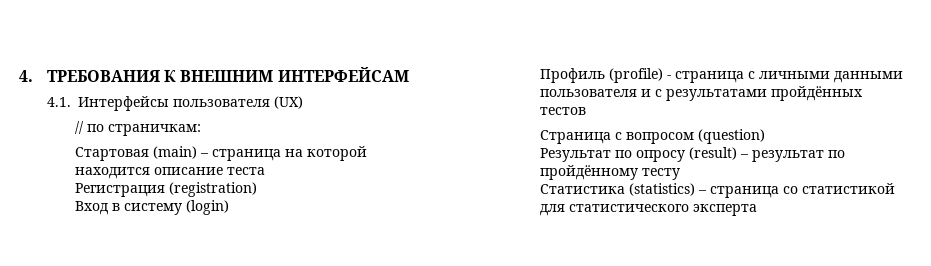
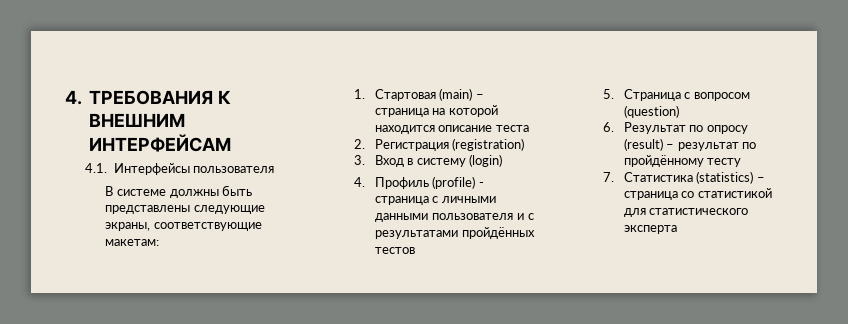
[273,96,303,109] [74,121,201,136] (UX) // // по страничкам: // -> [105,185,253,198] [105,205,265,214] [105,222,262,231] [105,239,160,246] [354,89,366,99] // В системе должны быть представлены следующие экраны, соответствующие макетам: // 1.
(265, 171) none -> [354,139,366,149] 2.
(257, 189) none -> [354,155,366,165] 3.
(229, 207) none -> [354,177,366,187] 4.
(586, 111) none -> [603,89,615,99] 5.
(765, 136) none -> [603,122,615,132] 6.
(680, 174) none -> [603,172,615,182] 7.

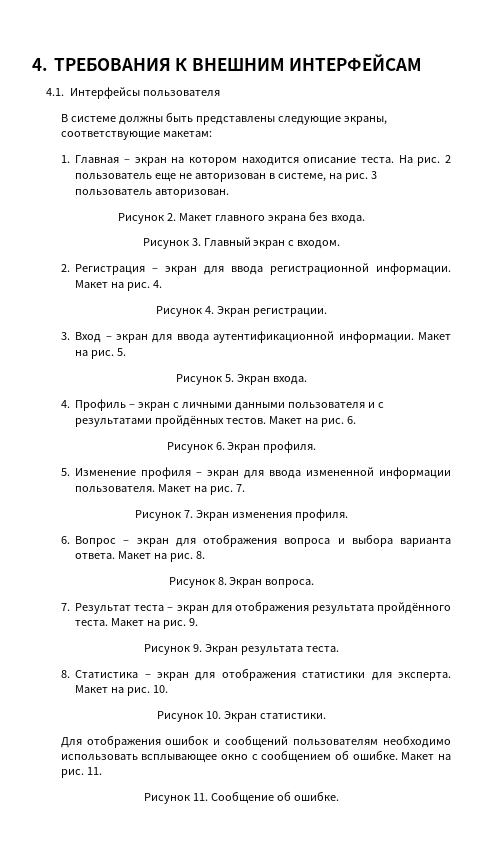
[374,88,484,101] [374,105,498,117] [374,125,529,134] [354,138,525,151] [354,154,503,167] Стартовая (main) – страница на которой находится описание теста // 2. Регистрация (registration) // 3. Вход в систему (login) -> [75,155,451,166] [75,171,377,182] [75,189,230,198] [118,211,365,224] [142,237,341,249] [60,263,452,275] [75,280,163,291] [156,306,327,317] [60,331,451,343] [75,348,127,359] [176,374,307,385] Главная – экран на котором находится описание теста. На рис. 2 пользователь еще не авторизован в системе, на рис. 3 пользователь авторизован. // Рисунок 2. Макет главного экрана без входа. // Рисунок 3. Главный экран с входом. // 2. Регистрация – экран для ввода регистрационной информации. Макет на рис. 4. // Рисунок 4. Экран регистрации. // 3. Вход – экран для ввода аутентификационной информации. Макет на рис. 5. // Рисунок 5. Экран входа.
[432,176,484,189] [374,196,429,205] (profile) - страница -> [129,402,171,411] – экран
[374,247,415,254] [603,89,750,101] [623,105,679,118] [603,122,748,134] [623,138,757,151] [623,155,742,167] [603,171,765,184] [623,188,772,200] [623,208,749,217] [623,225,677,234] тестов // 5. Страница с вопросом (question) // 6. Результат по опросу (result) – результат по пройдённому тесту // 7. Статистика (statistics) – страница со статистикой для статистического эксперта -> [226,416,357,427] [166,441,317,453] [60,467,451,479] [75,484,246,495] [135,509,348,521] [60,534,452,547] [75,551,206,562] [168,577,315,588] [60,601,452,614] [75,618,199,629] [144,644,339,655] [60,668,451,681] [75,685,169,696] [157,711,326,722] [60,735,451,748] [60,750,451,763] [60,767,102,778] [144,791,339,804] тестов. Макет на рис. 6. // Рисунок 6. Экран профиля. // 5. Изменение профиля – экран для ввода измененной информации пользователя. Макет на рис. 7. // Рисунок 7. Экран изменения профиля. // 6. Вопрос – экран для отображения вопроса и выбора варианта ответа. Макет на рис. 8. // Рисунок 8. Экран вопроса. // 7. Результат теста – экран для отображения результата пройдённого теста. Макет на рис. 9. // Рисунок 9. Экран результата теста. // 8. Статистика – экран для отображения статистики для эксперта. Макет на рис. 10. // Рисунок 10. Экран статистики. // Для отображения ошибок и сообщений пользователям необходимо использовать всплывающее окно с сообщением об ошибке. Макет на рис. 11. // Рисунок 11. Сообщение об ошибке.

